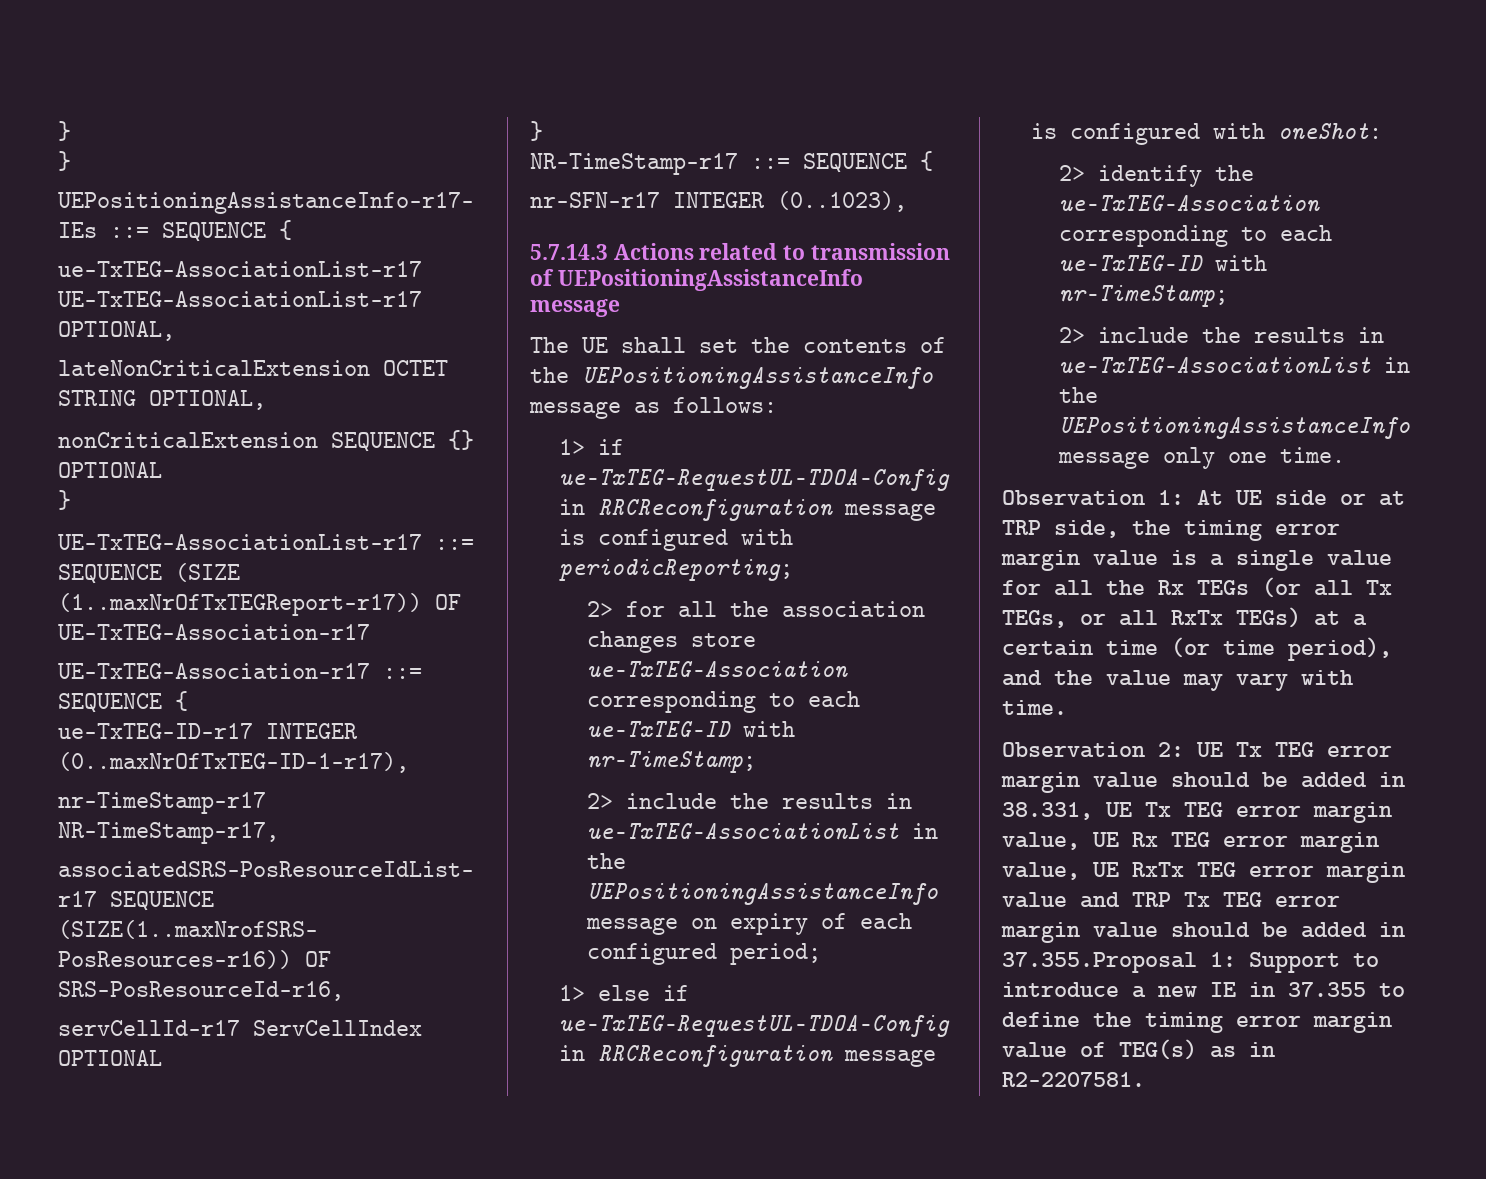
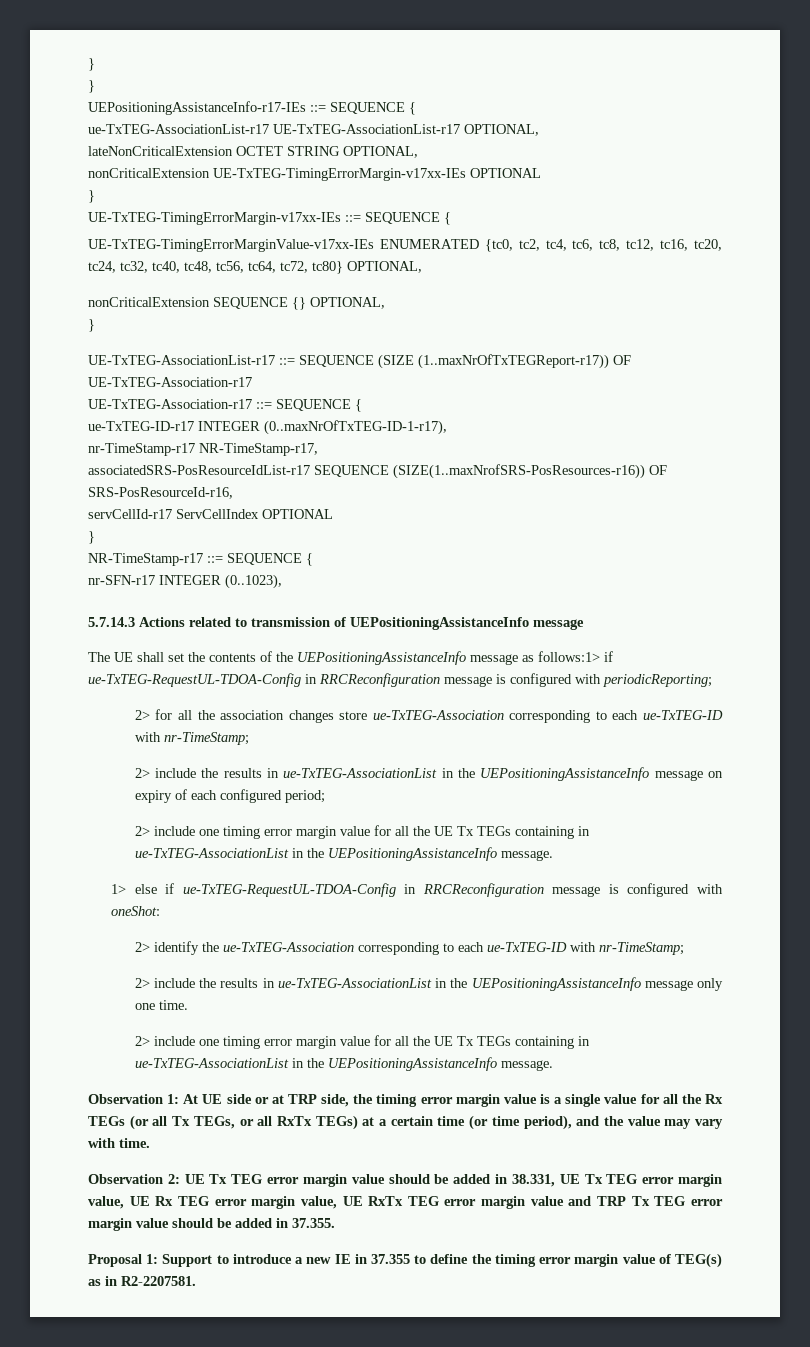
(266, 400) none -> [88,168,541,181] [88,190,95,203] [88,212,451,225] [88,239,723,252] [88,261,422,274] // nonCriticalExtension UE-TxTEG-TimingErrorMargin-v17xx-IEs OPTIONAL // } // UE-TxTEG-TimingErrorMargin-v17xx-IEs ::= SEQUENCE { // UE-TxTEG-TimingErrorMarginValue-v17xx-IEs ENUMERATED {tc0, tc2, tc4, tc6, tc8, tc12, tc16, tc20, tc24, tc32, tc40, tc48, tc56, tc64, tc72, tc80} OPTIONAL,
[58,462,162,478] OPTIONAL -> [310,297,385,309] OPTIONAL,
[673,397,777,413] [558,439,585,455] follows: // 1> -> [538,651,600,662] follows:1>
(822, 954) none -> [134,825,590,839] [134,847,553,861] // 2> include one timing error margin value for all the UE Tx TEGs containing in ue-TxTEG-AssociationList in the UEPositioningAssistanceInfo message.
(1346, 455) none -> [134,1035,590,1049] [134,1057,553,1071] // 2> include one timing error margin value for all the UE Tx TEGs containing in ue-TxTEG-AssociationList in the UEPositioningAssistanceInfo message.
[1002,952,1197,973] 37.355.Proposal -> [292,1218,335,1228] [88,1254,142,1267] 37.355. // Proposal

